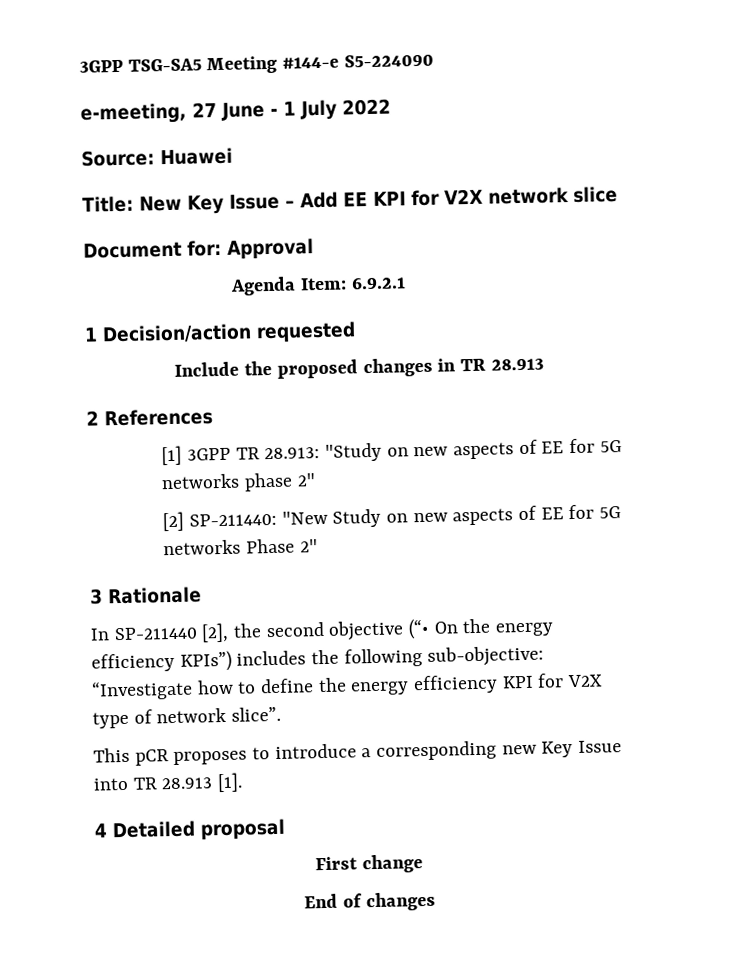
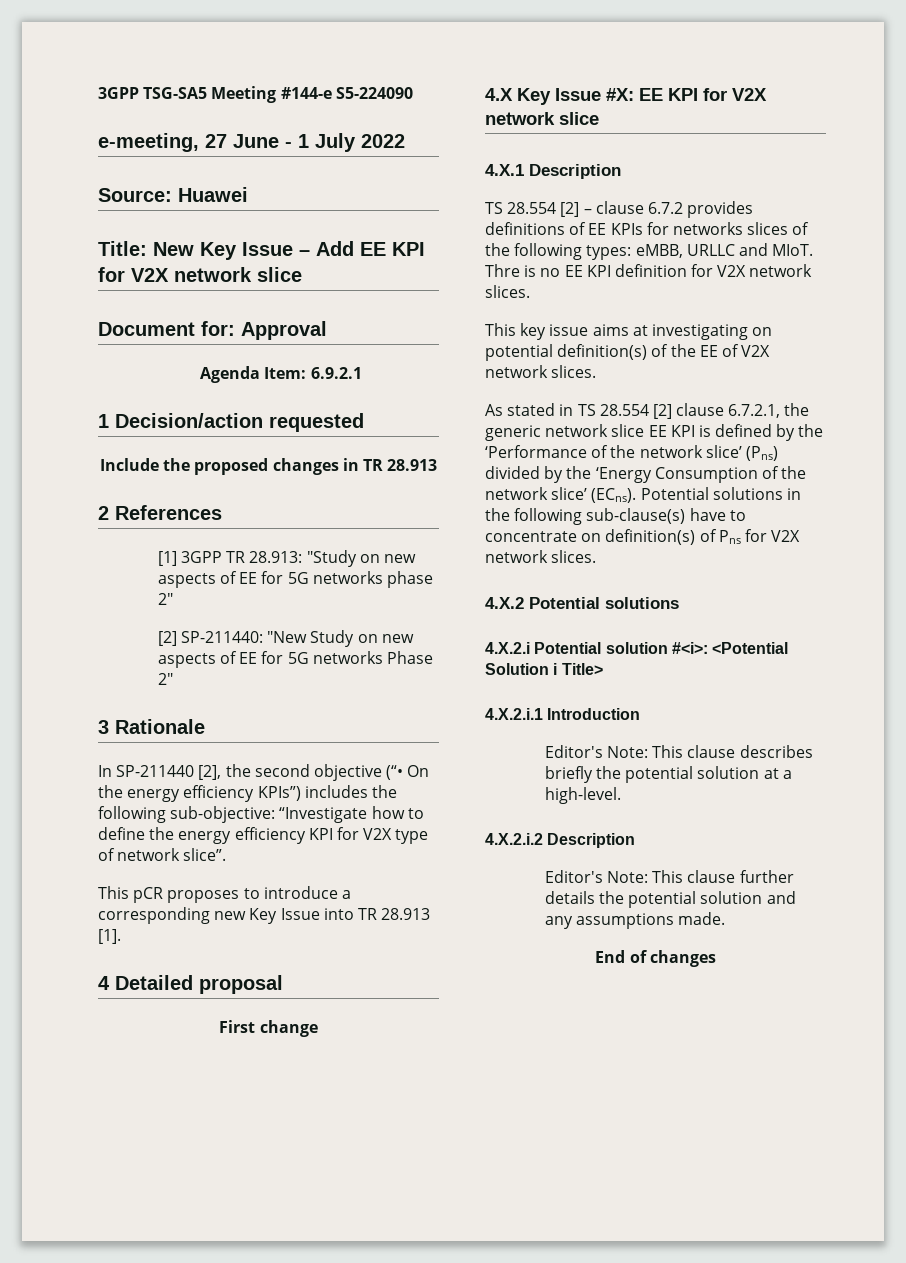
(423, 864) none -> [485,88,767,105] [485,112,599,125] [485,164,621,179] [485,201,754,218] [485,222,810,235] [485,243,814,260] [485,264,813,277] [485,285,530,298] [485,323,773,340] [485,344,771,361] [485,365,597,378] [485,403,810,419] [485,424,824,441] [485,445,778,461] [485,466,807,483] [485,487,801,503] [485,508,746,525] [485,529,801,545] [485,550,597,563] [485,597,679,609] [485,642,789,654] [485,663,603,675] [485,708,641,720] [544,745,813,758] [544,766,792,783] [544,787,621,804] [485,833,636,848] [544,870,794,883] [544,891,796,908] [544,912,726,929] // 4.X Key Issue #X: EE KPI for V2X network slice // 4.X.1 Description // TS 28.554 [2] – clause 6.7.2 provides definitions of EE KPIs for networks slices of the following types: eMBB, URLLC and MIoT. Thre is no EE KPI definition for V2X network slices. // This key issue aims at investigating on potential definition(s) of the EE of V2X network slices. // As stated in TS 28.554 [2] clause 6.7.2.1, the generic network slice EE KPI is defined by the ‘Performance of the network slice’ (Pns) divided by the ‘Energy Consumption of the network slice’ (ECns). Potential solutions in the following sub-clause(s) have to concentrate on definition(s) of Pns for V2X network slices. // 4.X.2 Potential solutions // 4.X.2.i Potential solution #<i>: <Potential Solution i Title> // 4.X.2.i.1 Introduction // Editor's Note: This clause describes briefly the potential solution at a high-level. // 4.X.2.i.2 Description // Editor's Note: This clause further details the potential solution and any assumptions made.

